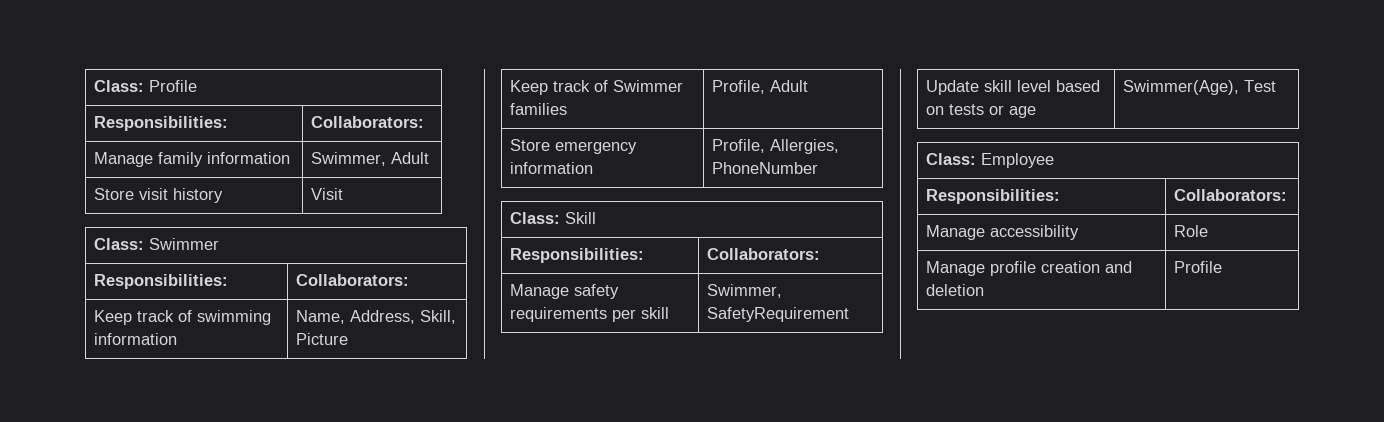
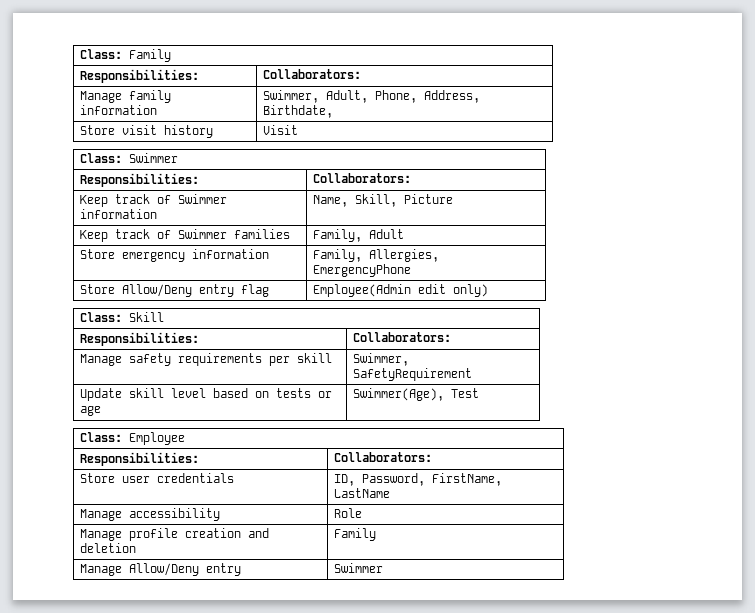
[94,80,198,92] Class: Profile -> [79,49,171,62] Class: Family
[391,152,430,164] Adult -> [325,90,480,103] [262,105,333,118] Adult, Phone, Address, Birthdate,
[197,310,272,325] swimming -> [177,194,227,204] Swimmer
[350,310,416,324] Address, -> (348, 201) none
[712,80,766,94] Profile, -> [312,229,362,242] Family,
[712,139,840,154] [712,162,819,174] Profile, Allergies, PhoneNumber -> [312,249,439,262] [312,264,411,277] [79,284,269,297] [312,284,488,297] Family, Allergies, EmergencyPhone // Store Allow/Deny entry flag | Employee(Admin edit only)
(1288, 195) none -> [79,473,234,483] [333,473,502,486] [333,488,390,498] // Store user credentials | ID, Password, FirstName, LastName
[1174,261,1223,273] Profile -> [333,528,376,541] [79,563,241,576] [333,563,383,573] Family // Manage Allow/Deny entry | Swimmer

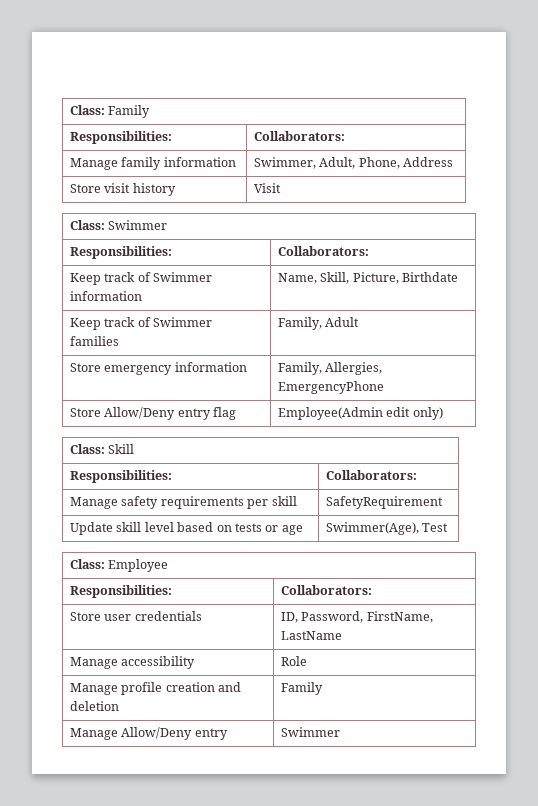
[423,90,480,103] [262,105,333,118] Address, Birthdate, -> [403,157,454,167] Address
[403,194,453,204] Picture -> [352,272,459,284] Picture, Birthdate
[352,353,409,366] Swimmer, -> (297, 501) none

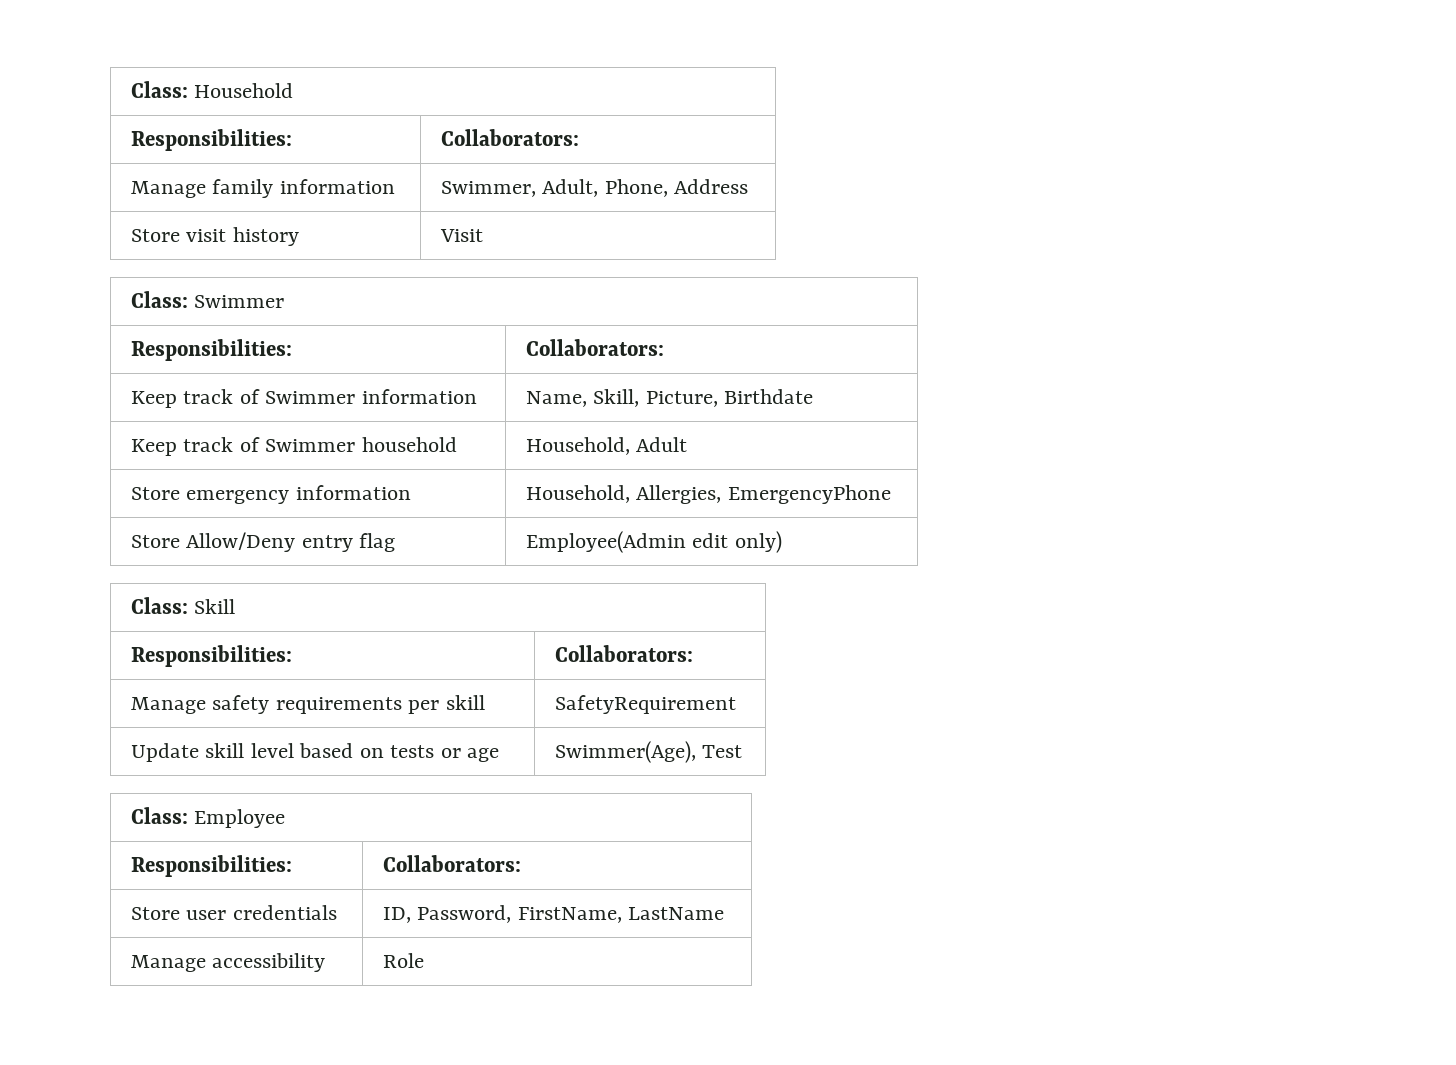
[70,105,151,118] Class: Family -> [130,81,294,98] Class: Household
[70,336,120,346] [278,317,323,330] families | Family, -> [361,437,457,452] [525,437,630,455] household | Household,
[278,362,323,375] Family, -> [525,485,630,503] Household,
[70,682,242,695] [70,701,120,711] [281,682,324,695] [70,727,228,740] [281,727,341,737] // Manage profile creation and deletion | Family // Manage Allow/Deny entry | Swimmer -> (424, 960) none

